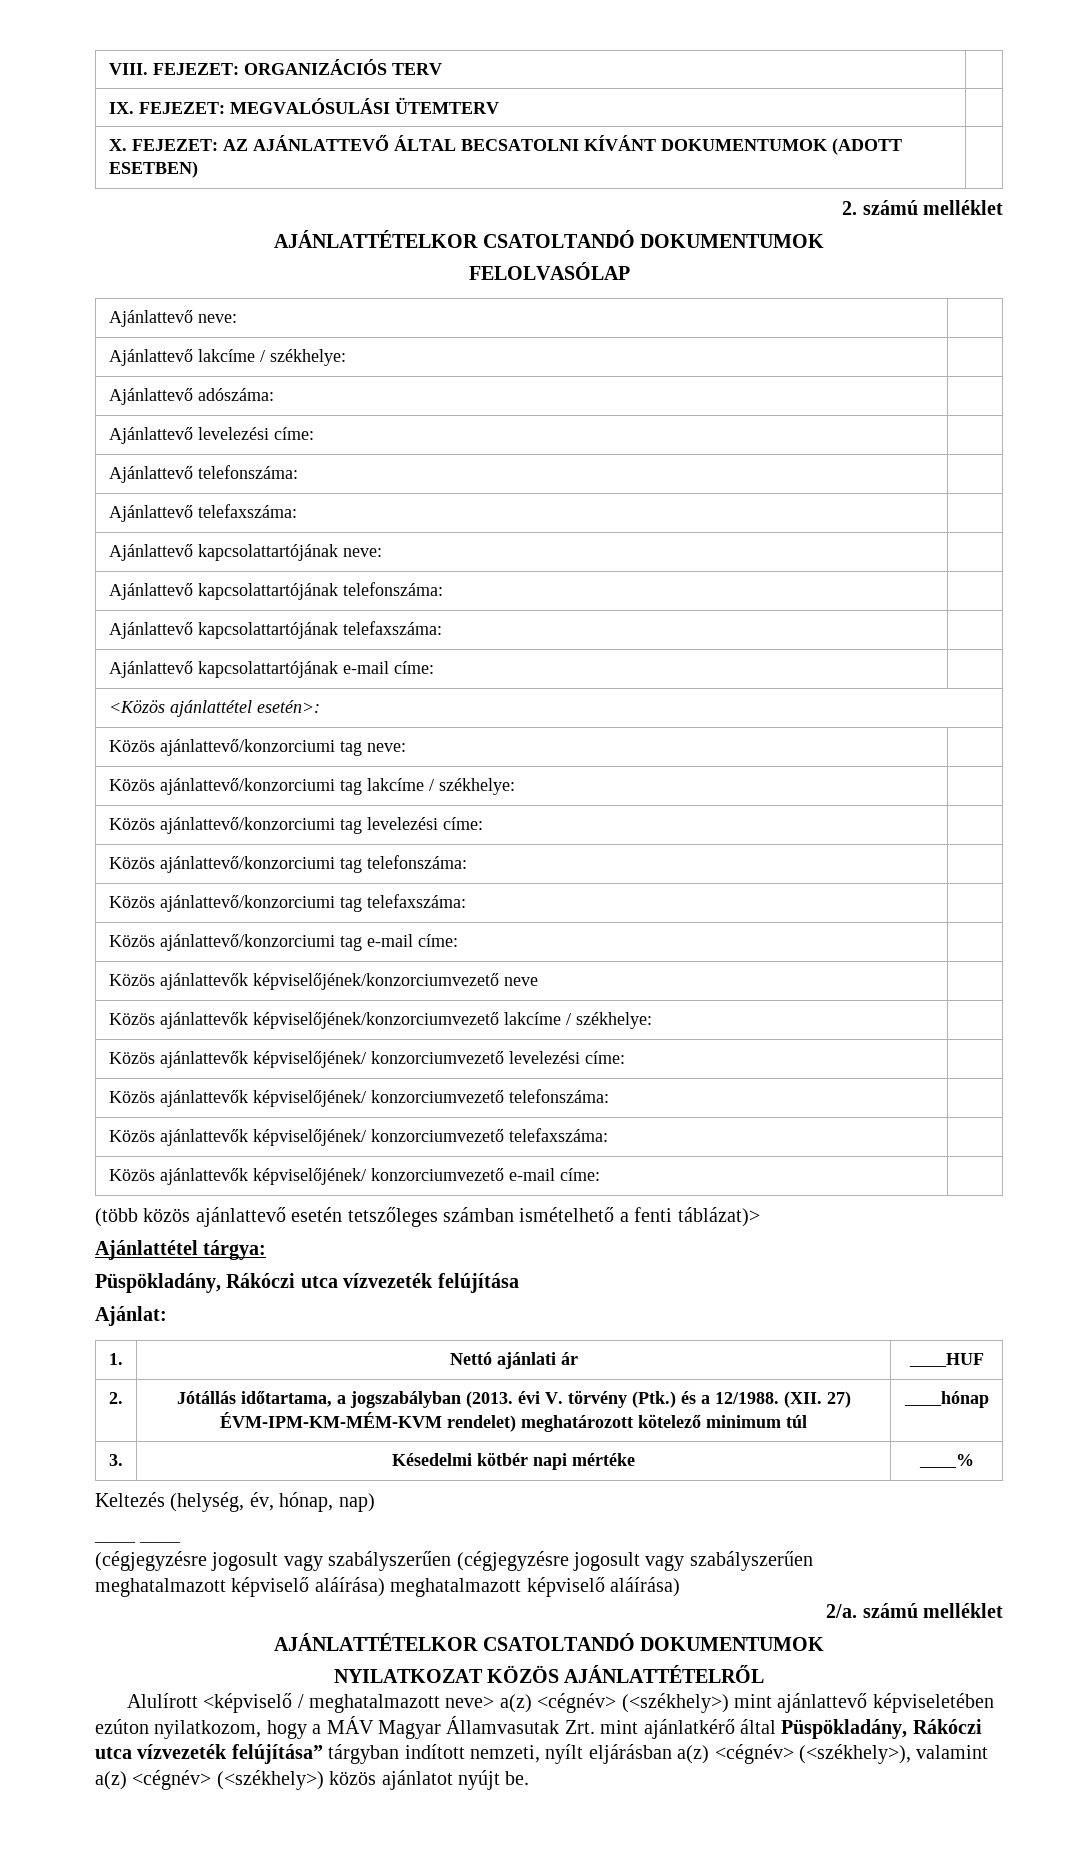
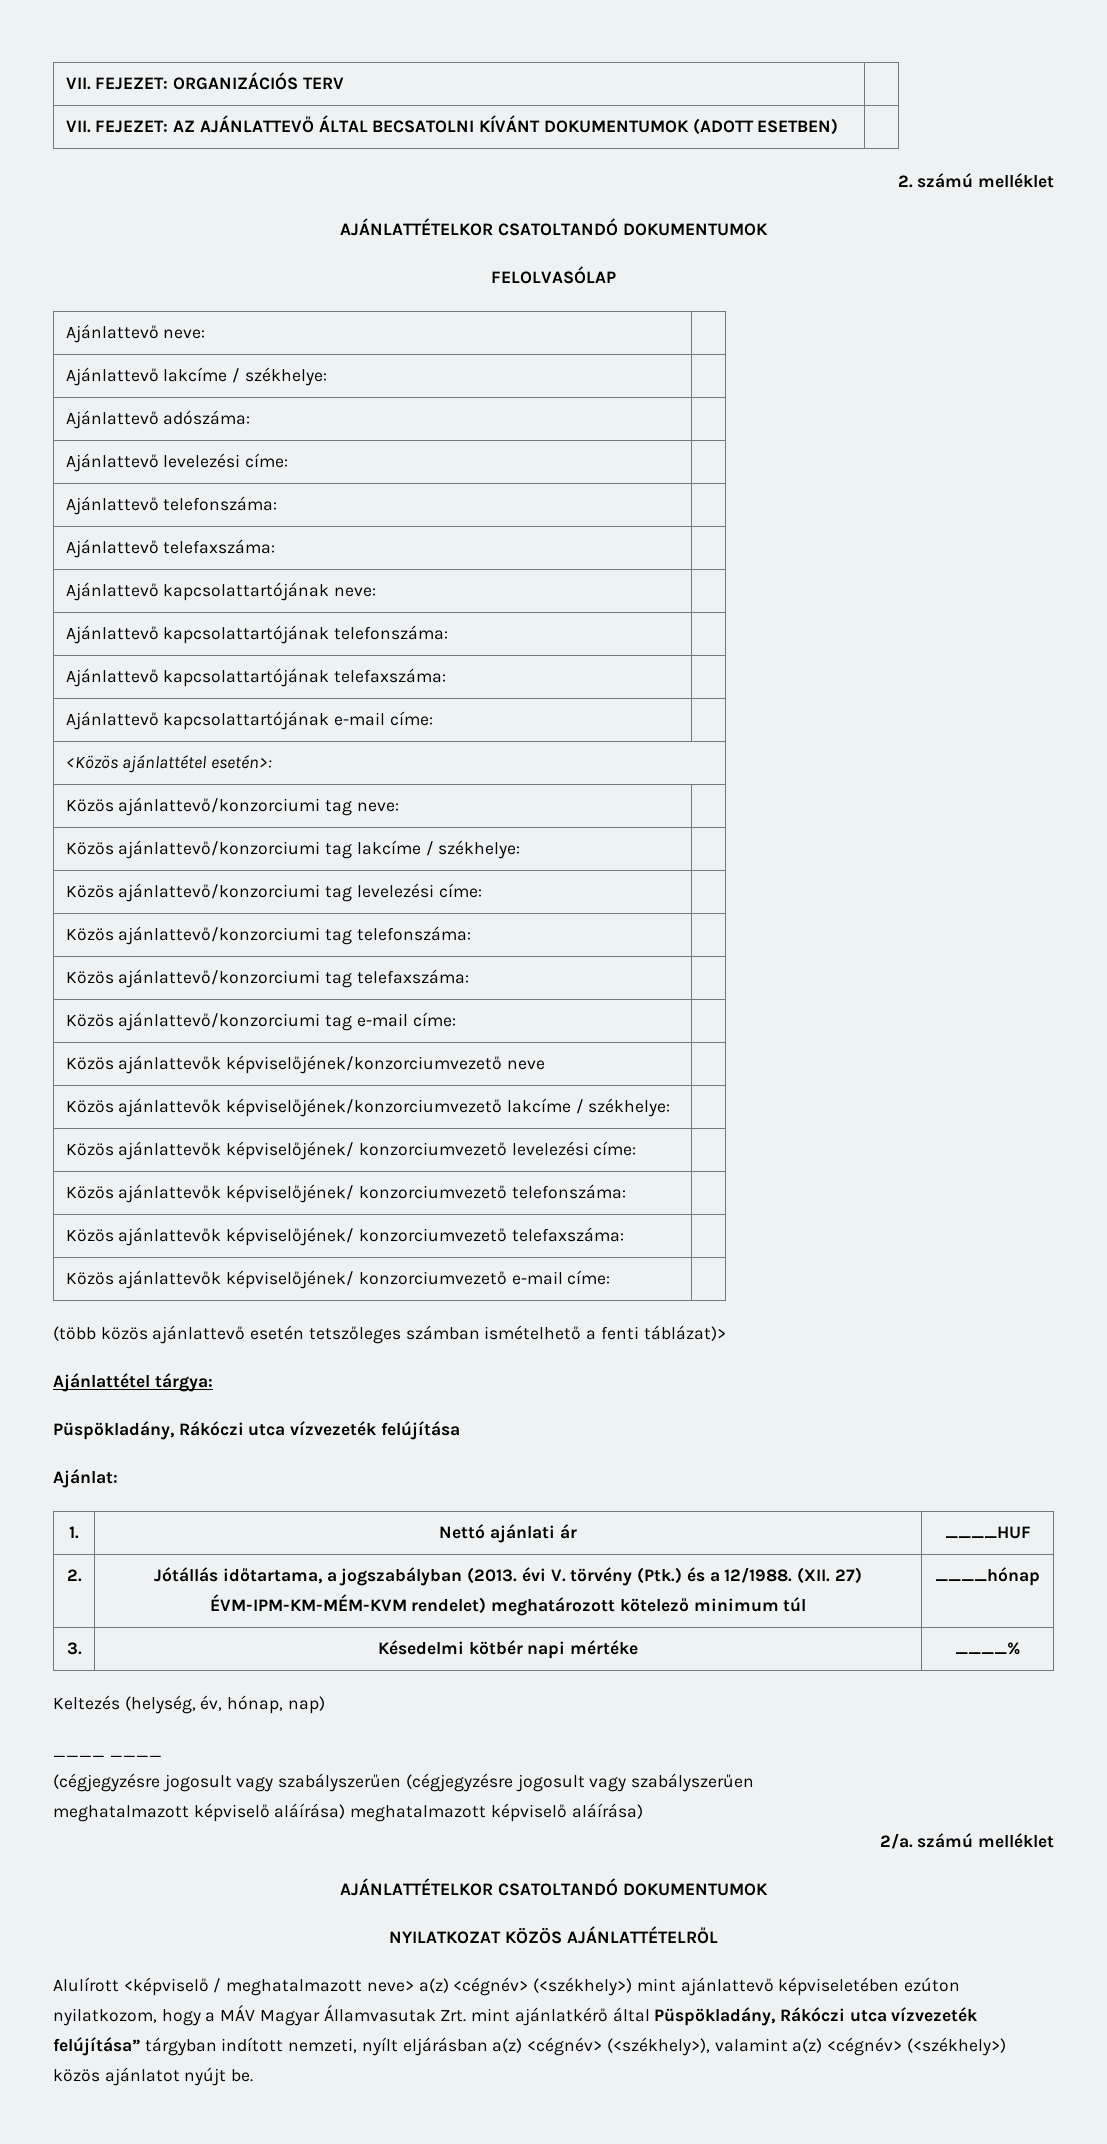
[108,63,148,75] VIII. -> [65,77,91,90] VII.
[108,97,499,114] [108,139,127,151] IX. FEJEZET: MEGVALÓSULÁSI ÜTEMTERV | // X. -> [65,120,91,133] VII.

